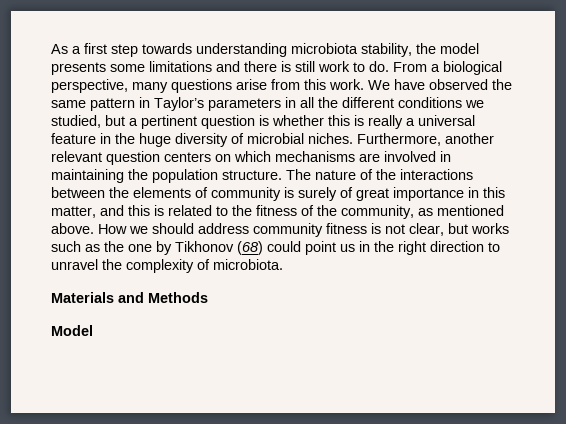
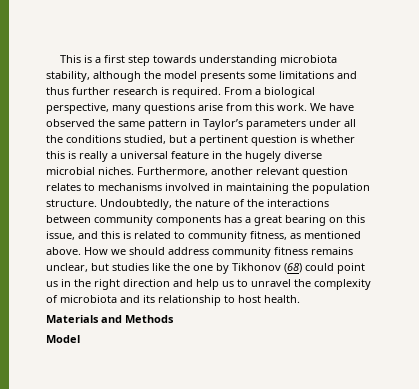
[51,44,68,54] As -> [60,55,93,63] This is
(412, 50) none -> [93,71,141,82] although
[244,61,389,72] there is still work to do. -> [46,87,221,98] thus further research is required.
[285,97,296,108] in -> [309,119,341,127] under
[342,97,484,108] different conditions we -> [66,135,121,143] conditions
[139,133,244,147] huge diversity of -> [245,151,322,162] hugely diverse
[164,151,380,162] centers on which mechanisms are -> [46,183,162,191] relates to mechanisms
[286,169,311,180] The -> [100,199,192,210] Undoubtedly, the
[109,187,505,201] [51,206,96,218] the elements of community is surely of great importance in this matter, -> [94,215,365,226] [46,231,75,240] community components has a great bearing on this issue,
[232,205,414,219] the fitness of the community, -> [188,231,287,242] community fitness,
[371,223,509,236] [51,241,100,252] is not clear, but works such as -> [311,247,353,255] [46,263,170,272] remains unclear, but studies like
(484, 246) none -> [173,279,234,290] and help us
[213,259,283,270] microbiota. -> [60,295,300,306] microbiota and its relationship to host health.

